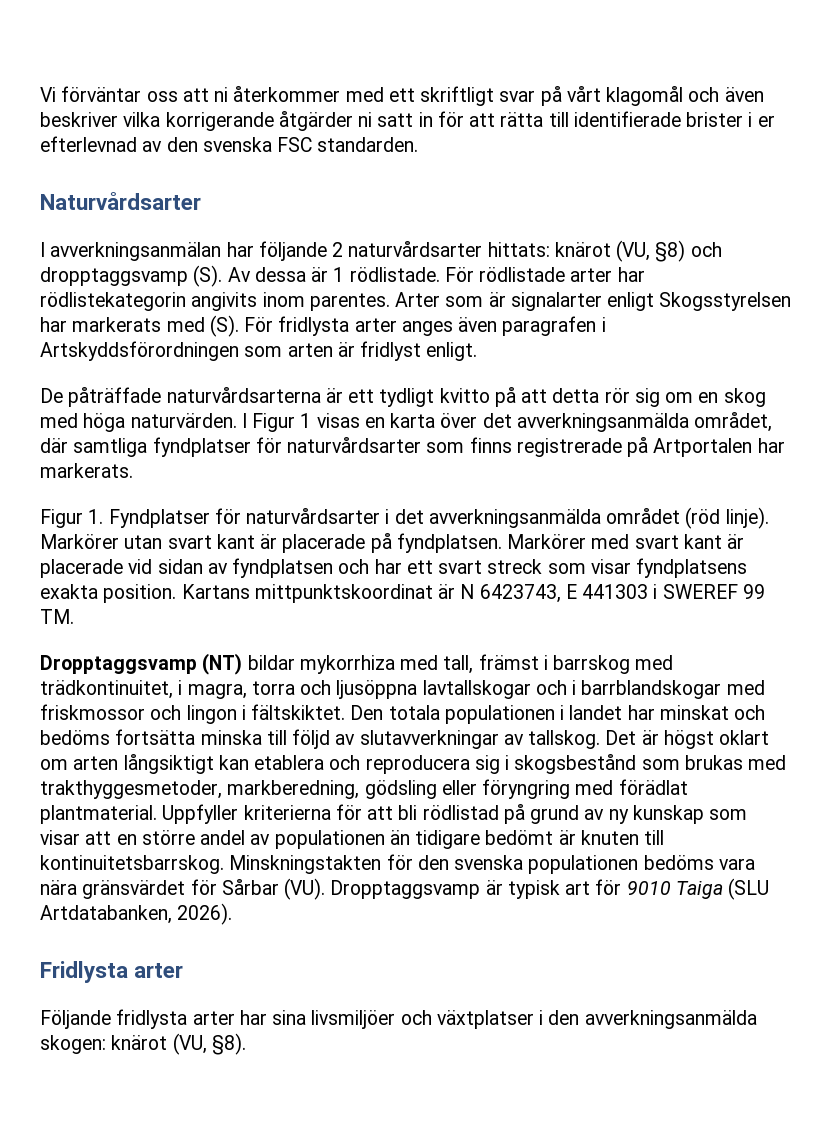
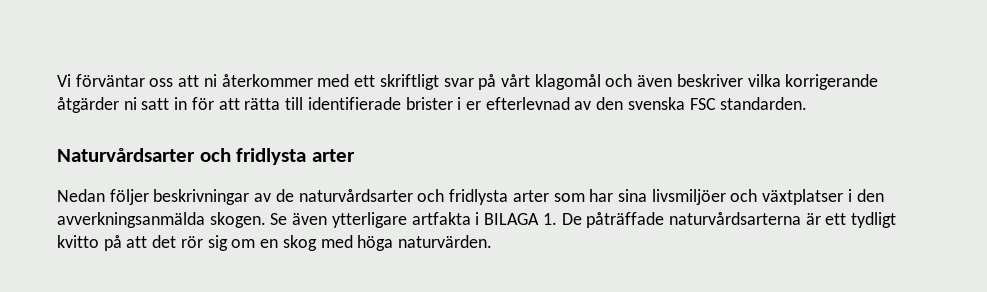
[40,240,722,262] [40,265,645,287] [40,292,792,311] [40,315,606,337] [40,341,478,361] // I avverkningsanmälan har följande 2 naturvårdsarter hittats: knärot (VU, §8) och dropptaggsvamp (S). Av dessa är 1 rödlistade. För rödlistade arter har rödlistekategorin angivits inom parentes. Arter som är signalarter enligt Skogsstyrelsen har markerats med (S). För fridlysta arter anges även paragrafen i Artskyddsförordningen som arten är fridlyst enligt. // -> [199,148,355,165] [57,189,884,205] [57,212,557,228] och fridlysta arter // Nedan följer beskrivningar av de naturvårdsarter och fridlysta arter som har sina livsmiljöer och växtplatser i den avverkningsanmälda skogen. Se även ytterligare artfakta i BILAGA 1.
[552,388,600,403] detta -> [152,235,177,248] det
[241,412,773,432] [40,437,785,457] [40,463,133,478] [40,507,769,529] [40,533,745,553] [40,558,748,578] [40,584,765,603] [40,609,74,624] [40,653,674,675] [40,680,765,699] [40,704,766,724] [40,729,770,749] [40,754,787,774] [40,779,688,799] [40,804,748,824] [40,830,665,849] [40,854,755,874] [40,878,770,900] [40,903,233,925] [40,961,184,983] [40,1009,757,1029] [40,1033,246,1055] I Figur 1 visas en karta över det avverkningsanmälda området, där samtliga fyndplatser för naturvårdsarter som finns registrerade på Artportalen har markerats. // Figur 1. Fyndplatser för naturvårdsarter i det avverkningsanmälda området (röd linje). Markörer utan svart kant är placerade på fyndplatsen. Markörer med svart kant är placerade vid sidan av fyndplatsen och har ett svart streck som visar fyndplatsens exakta position. Kartans mittpunktskoordinat är N 6423743, E 441303 i SWEREF 99 TM. // Dropptaggsvamp (NT) bildar mykorrhiza med tall, främst i barrskog med trädkontinuitet, i magra, torra och ljusöppna lavtallskogar och i barrblandskogar med friskmossor och lingon i fältskiktet. Den totala populationen i landet har minskat och bedöms fortsätta minska till följd av slutavverkningar av tallskog. Det är högst oklart om arten långsiktigt kan etablera och reproducera sig i skogsbestånd som brukas med trakthyggesmetoder, markberedning, gödsling eller föryngring med förädlat plantmaterial. Uppfyller kriterierna för att bli rödlistad på grund av ny kunskap som visar att en större andel av populationen än tidigare bedömt är knuten till kontinuitetsbarrskog. Minskningstakten för den svenska populationen bedöms vara nära gränsvärdet för Sårbar (VU). Dropptaggsvamp är typisk art för 9010 Taiga (SLU Artdatabanken, 2026). // Fridlysta arter // Följande fridlysta arter har sina livsmiljöer och växtplatser i den avverkningsanmälda skogen: knärot (VU, §8). -> (492, 241) none

